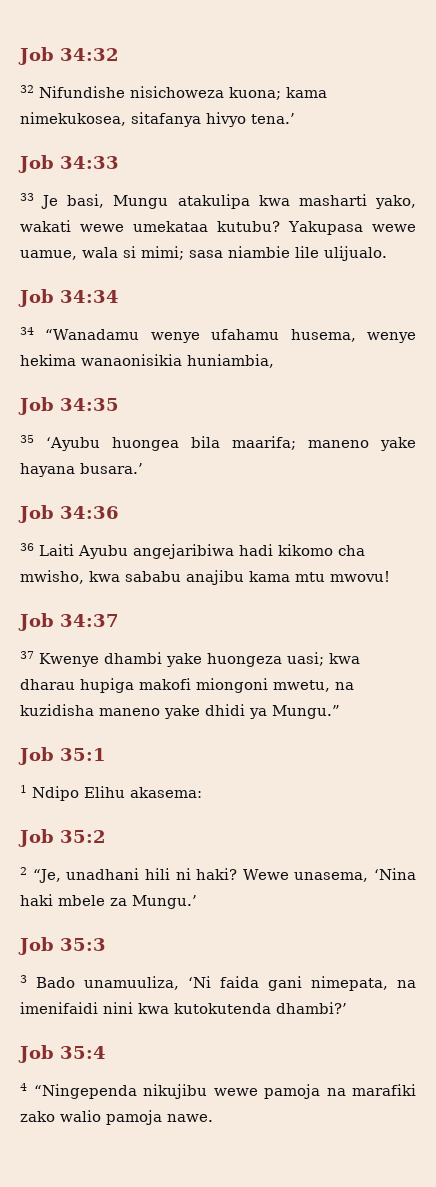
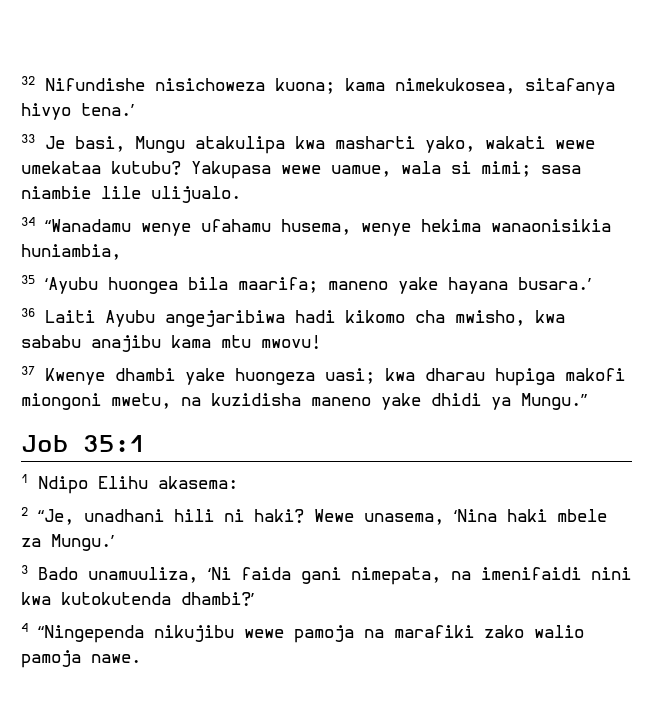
[18,47,119,65] Job 34:32 // -> (21, 80) none
[18,155,119,173] // Job 34:33 -> (134, 109) none
[18,289,119,307] // Job 34:34 -> (241, 194) none
[18,397,119,415] // Job 34:35 -> (121, 252) none
[18,505,119,523] // Job 34:36 -> (591, 283) none
[18,613,119,631] // Job 34:37 -> (321, 342) none
[18,829,106,847] // Job 35:2 -> (238, 482) none
[18,937,106,955] // Job 35:3 -> (114, 542) none
[18,1045,106,1063] // Job 35:4 -> (254, 599) none

